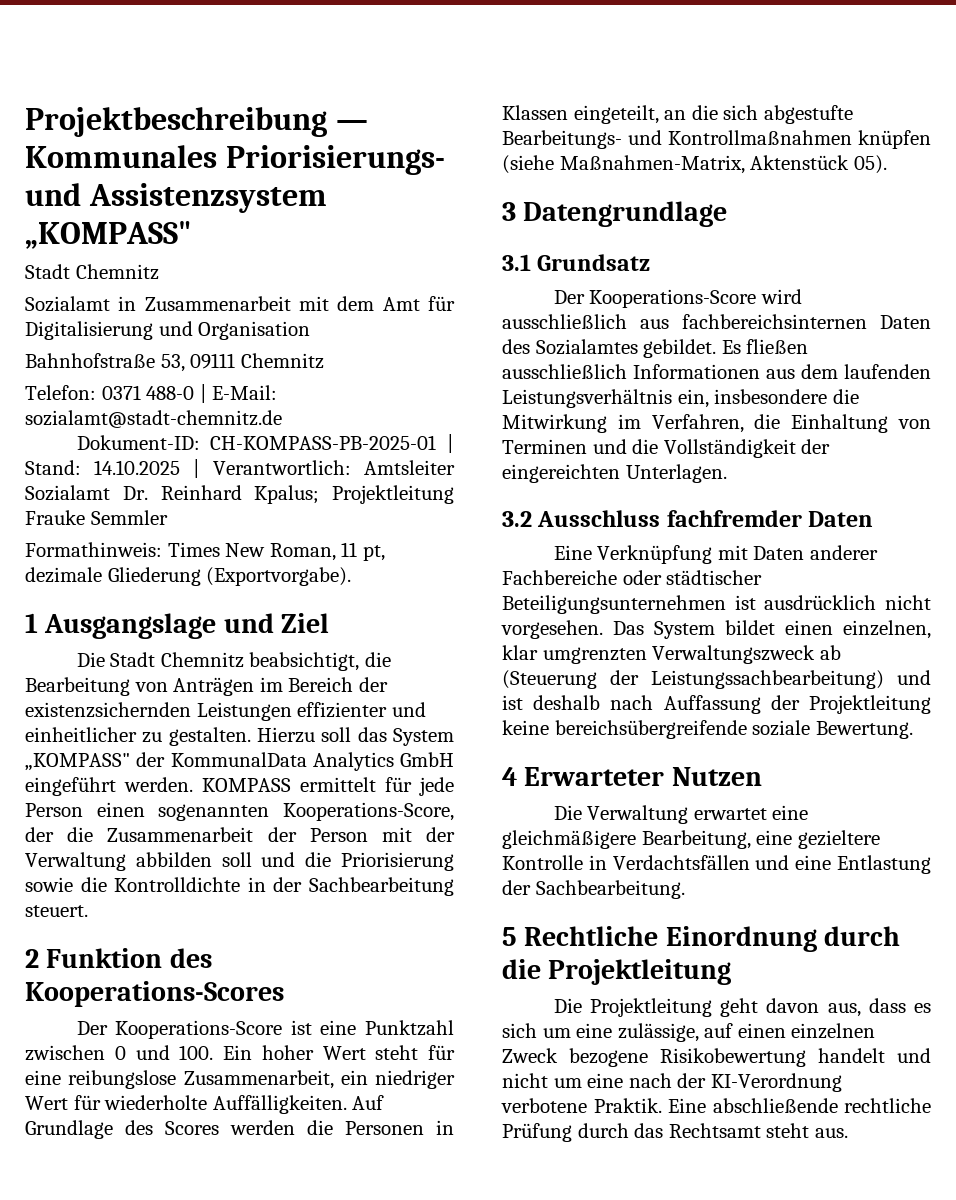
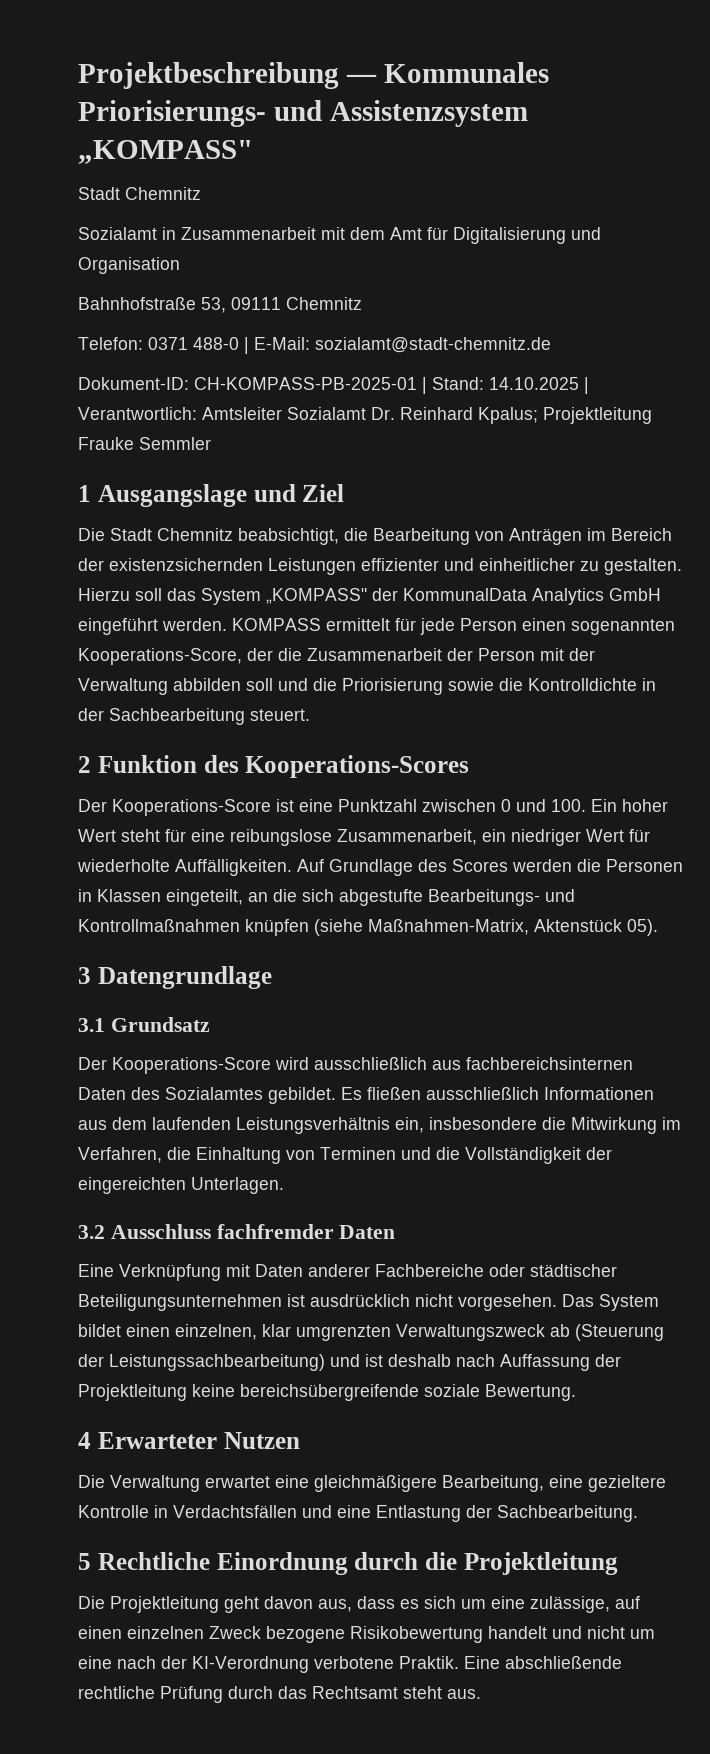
[25,542,385,561] [25,567,352,586] // Formathinweis: Times New Roman, 11 pt, dezimale Gliederung (Exportvorgabe). -> (211, 443) none

